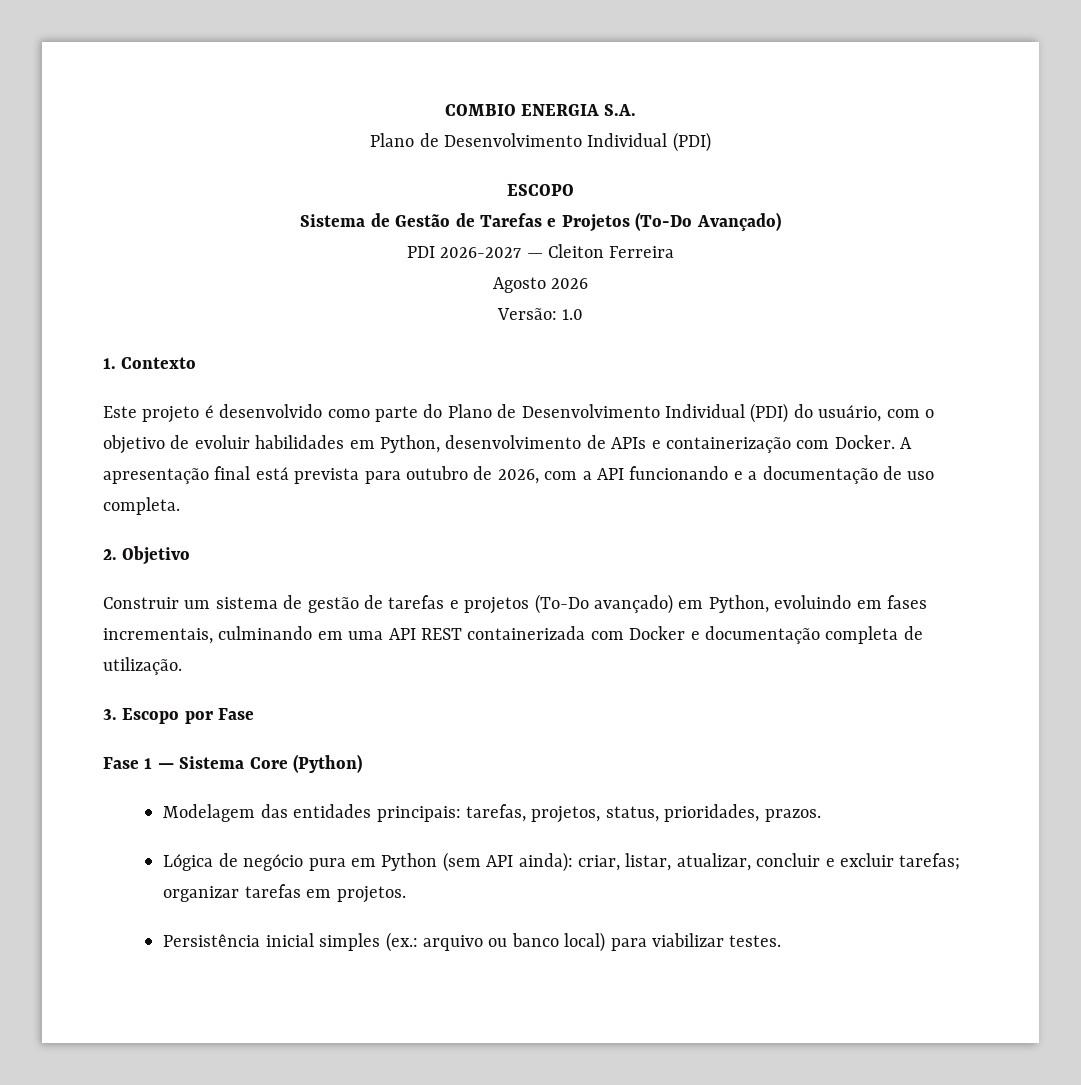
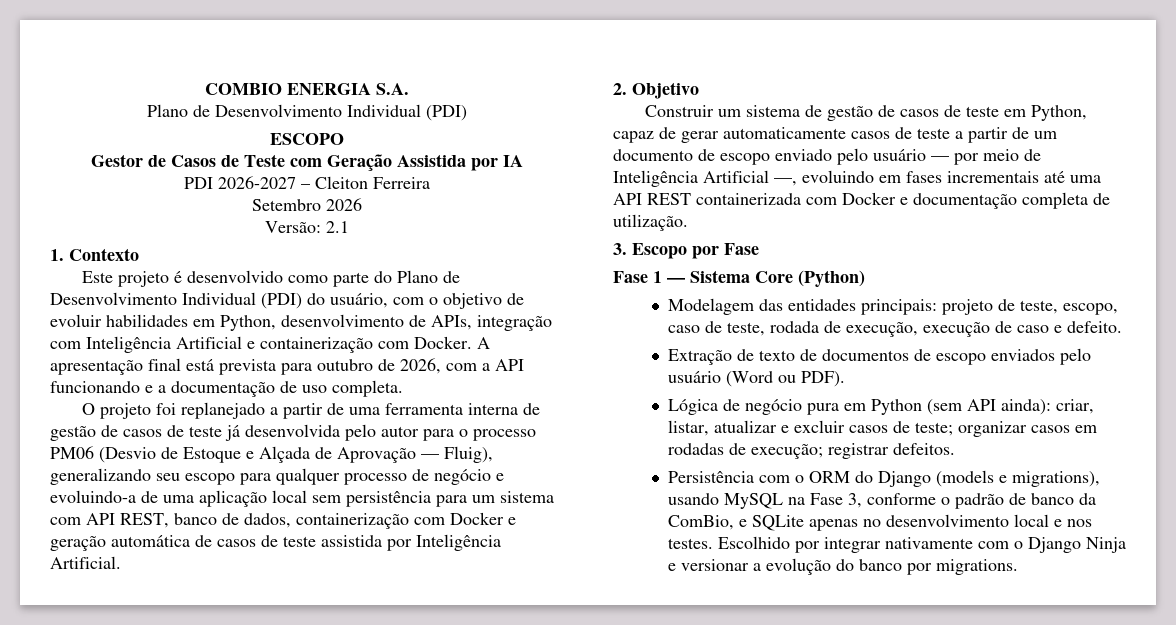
[300,212,781,232] Sistema de Gestão de Tarefas e Projetos (To-Do Avançado) -> [90,154,523,171] Gestor de Casos de Teste com Geração Assistida por IA
[526,253,543,258] — -> [300,184,310,189] –
[492,277,546,293] Agosto -> [251,199,321,211] Setembro
[562,309,584,320] 1.0 -> [325,221,349,233] 2.1
[611,437,647,449] APIs -> [431,315,552,331] [50,336,242,353] APIs, integração com Inteligência Artificial
(180, 506) none -> [81,402,540,419] [50,424,536,441] [50,446,493,463] [50,468,504,485] [50,490,554,507] [50,512,516,529] [50,534,501,551] [50,556,121,569] // O projeto foi replanejado a partir de uma ferramenta interna de gestão de casos de teste já desenvolvida pelo autor para o processo PM06 (Desvio de Estoque e Alçada de Aprovação — Fluig), generalizando seu escopo para qualquer processo de negócio e evoluindo-a de uma aplicação local sem persistência para um sistema com API REST, banco de dados, containerização com Docker e geração automática de casos de teste assistida por Inteligência Artificial.
[388,594,927,614] [103,626,343,644] tarefas e projetos (To-Do avançado) em Python, evoluindo em fases incrementais, culminando em -> [899,105,1087,121] [613,127,1057,143] [613,148,1041,165] [613,170,1065,187] casos de teste em Python, capaz de gerar automaticamente casos de teste a partir de um documento de escopo enviado pelo usuário — por meio de Inteligência Artificial —, evoluindo em fases incrementais até
[466,804,821,823] tarefas, projetos, status, prioridades, prazos. -> [941,299,1118,315] [667,321,1122,337] [667,348,1091,365] [667,371,845,387] projeto de teste, escopo, caso de teste, rodada de execução, execução de caso e defeito. // Extração de texto de documentos de escopo enviados pelo usuário (Word ou PDF).
[676,853,961,871] [163,884,406,903] [163,932,782,952] atualizar, concluir e excluir tarefas; organizar tarefas em projetos. // Persistência inicial simples (ex.: arquivo ou banco local) para viabilizar testes. -> [713,420,1097,437] [667,443,955,459] [667,470,1100,487] [667,493,1096,509] [667,514,1092,531] [667,536,1126,553] [667,558,1018,575] atualizar e excluir casos de teste; organizar casos em rodadas de execução; registrar defeitos. // Persistência com o ORM do Django (models e migrations), usando MySQL na Fase 3, conforme o padrão de banco da ComBio, e SQLite apenas no desenvolvimento local e nos testes. Escolhido por integrar nativamente com o Django Ninja e versionar a evolução do banco por migrations.

